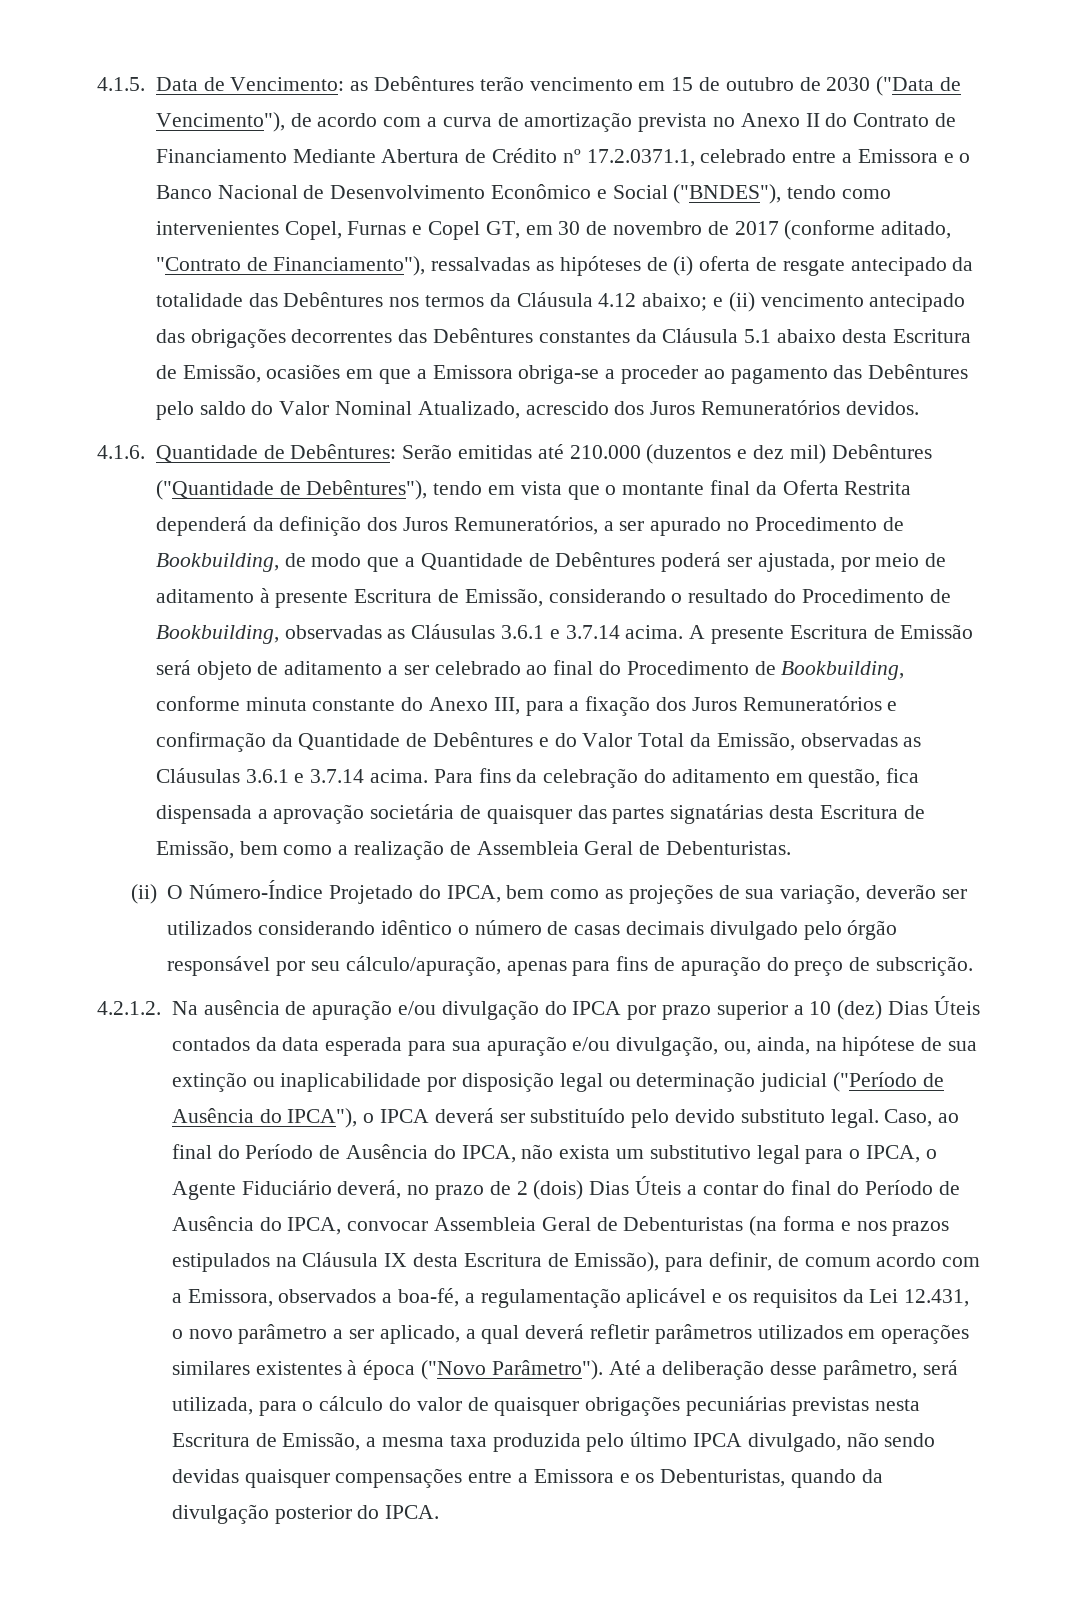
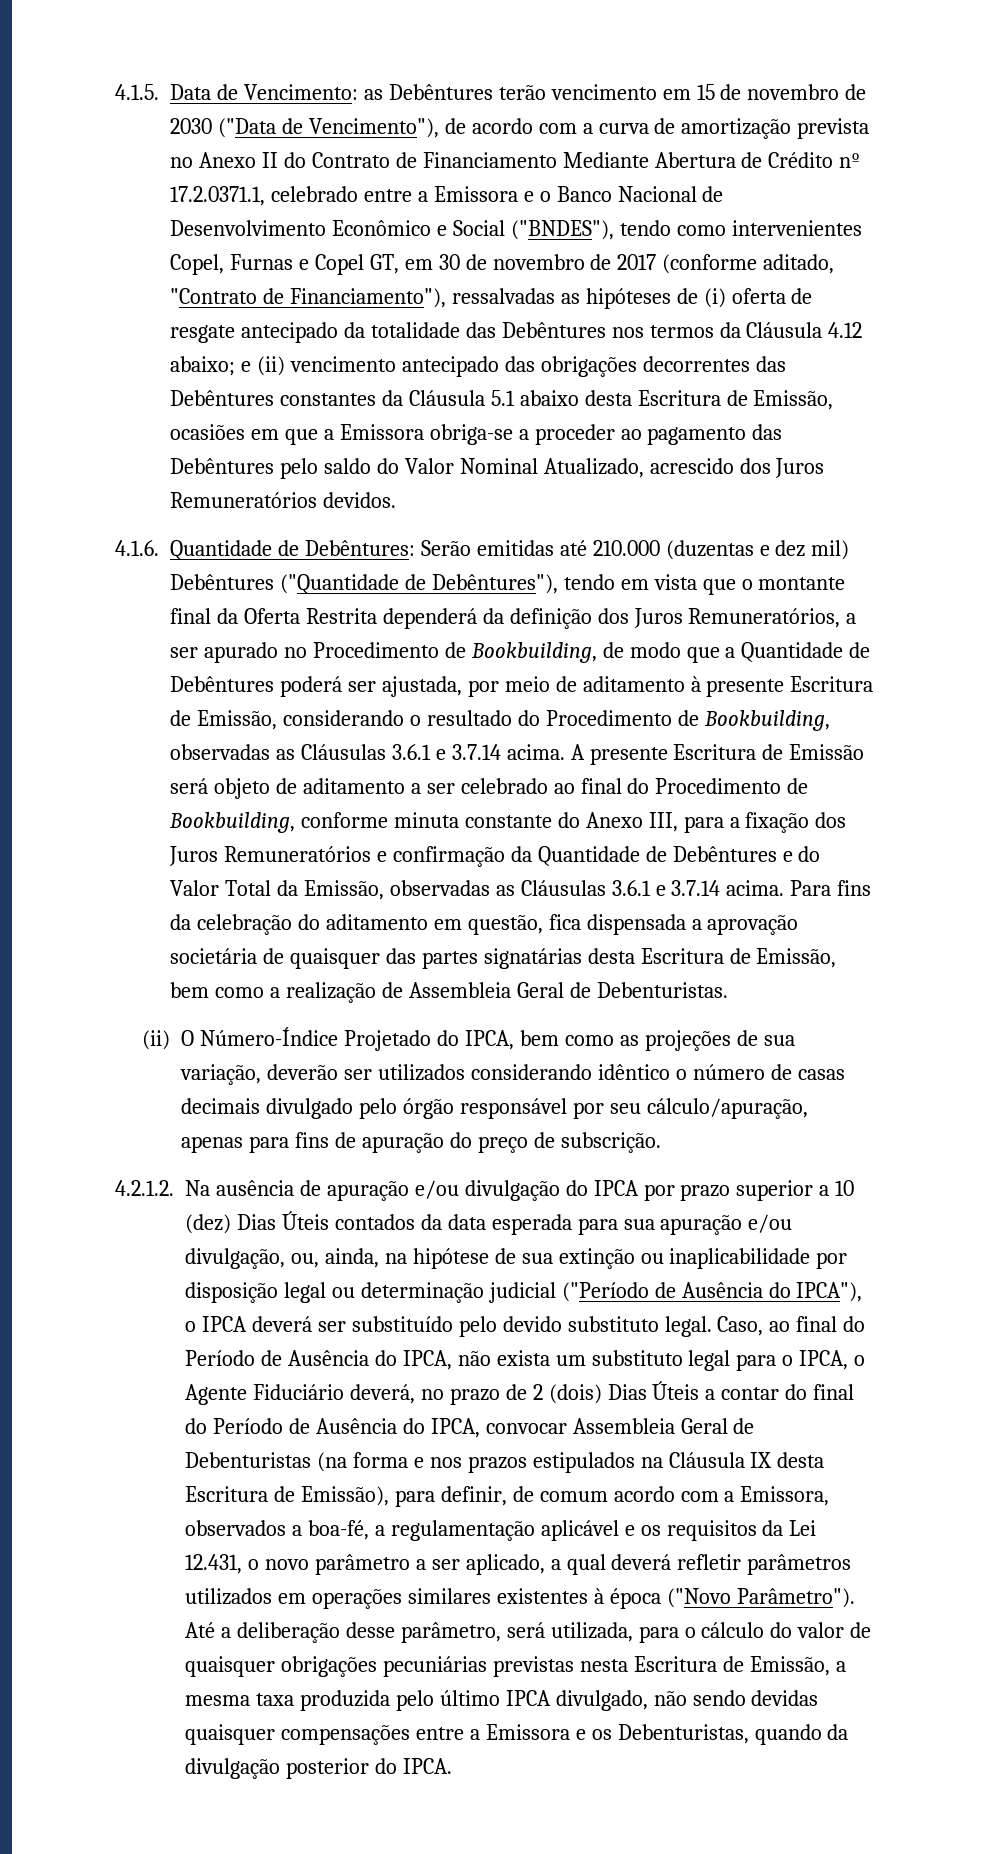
[725,77,794,91] outubro -> [747,84,840,100] novembro
[646,444,732,464] (duzentos -> [665,540,754,560] (duzentas
[649,1145,751,1159] substitutivo -> [591,1350,683,1366] substituto

